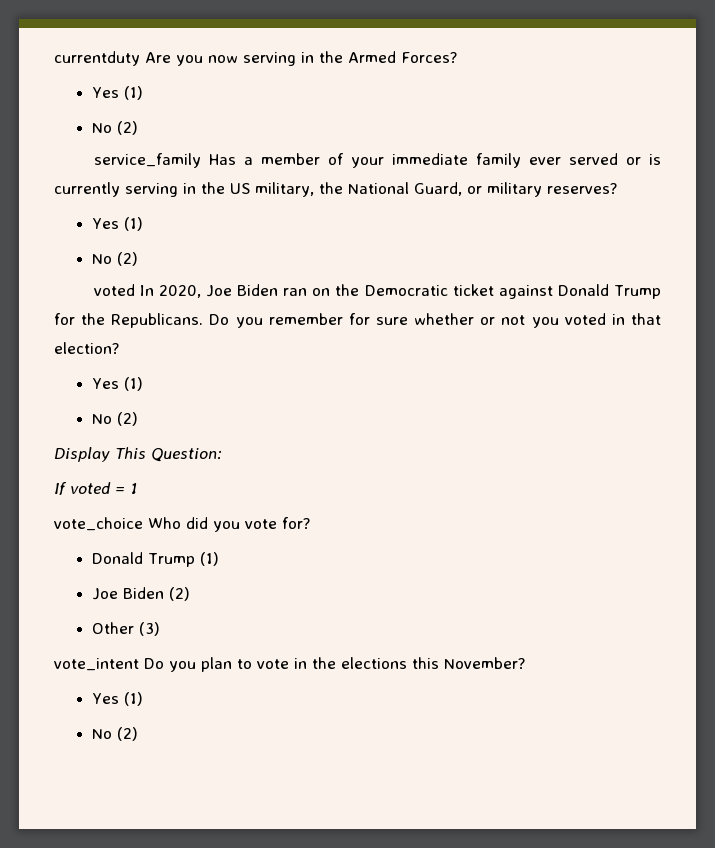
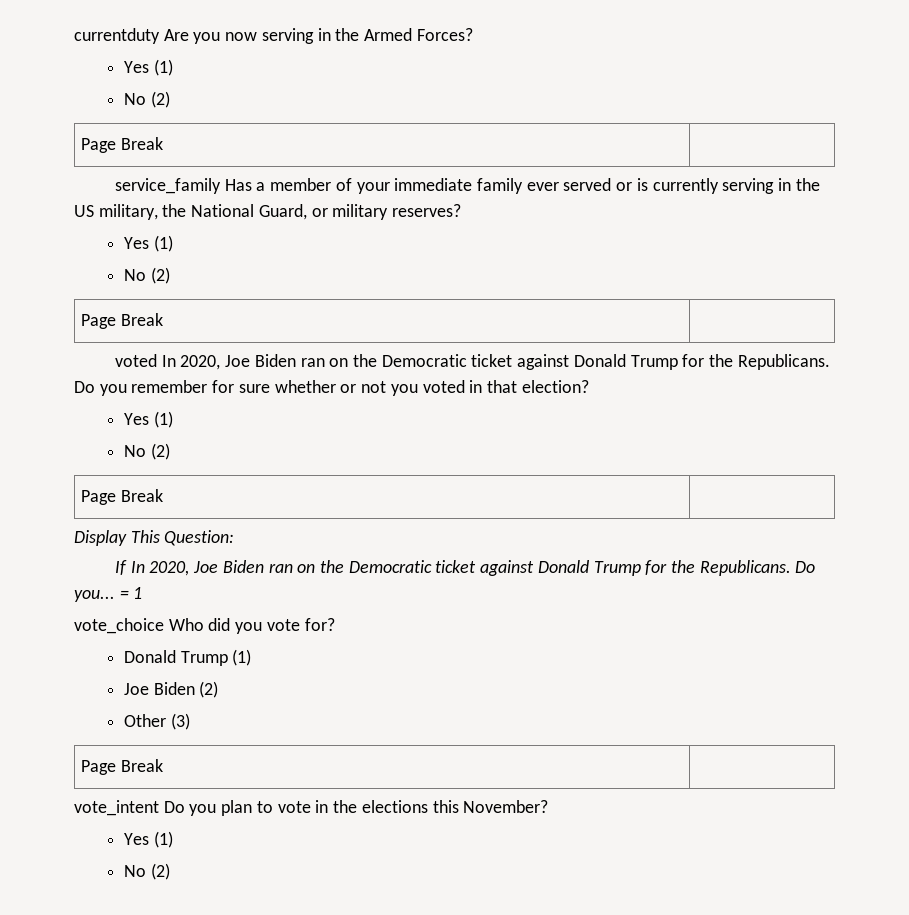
(138, 128) none -> [81,137,163,153] // Page Break |
(138, 259) none -> [81,313,163,329] // Page Break |
(138, 419) none -> [81,489,163,505] // Page Break |
[70,482,111,494] voted -> [130,560,816,576] [74,590,115,602] In 2020, Joe Biden ran on the Democratic ticket against Donald Trump for the Republicans. Do you...
(160, 629) none -> [81,759,163,775] // Page Break |

